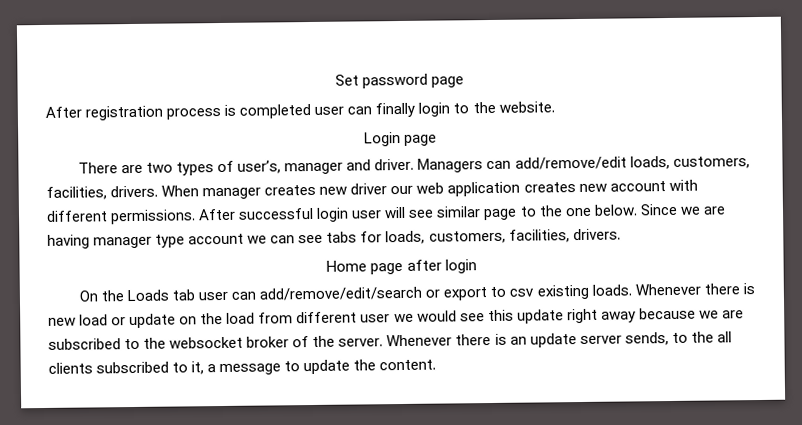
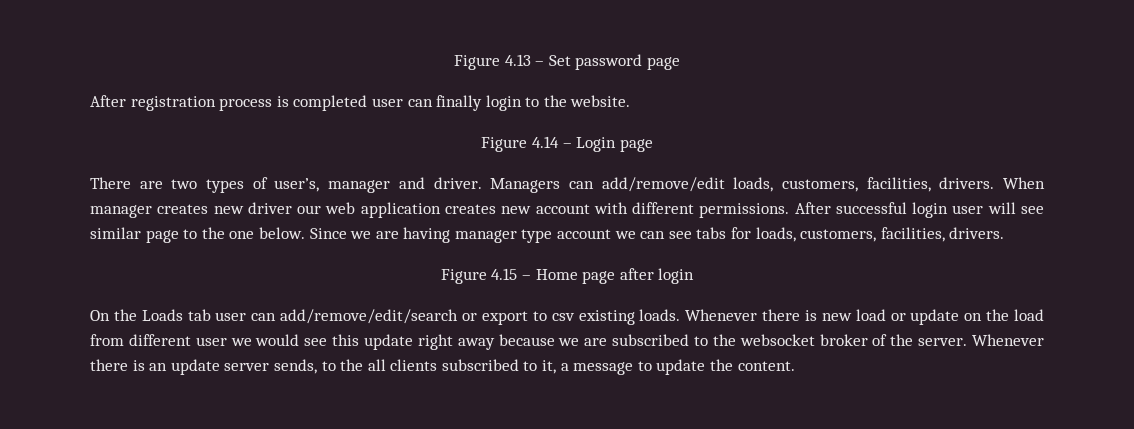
(334, 80) none -> [454,54,545,70] Figure 4.13 –
(555, 107) none -> [481,136,572,152] Figure 4.14 –
(621, 234) none -> [440,268,531,284] Figure 4.15 –

